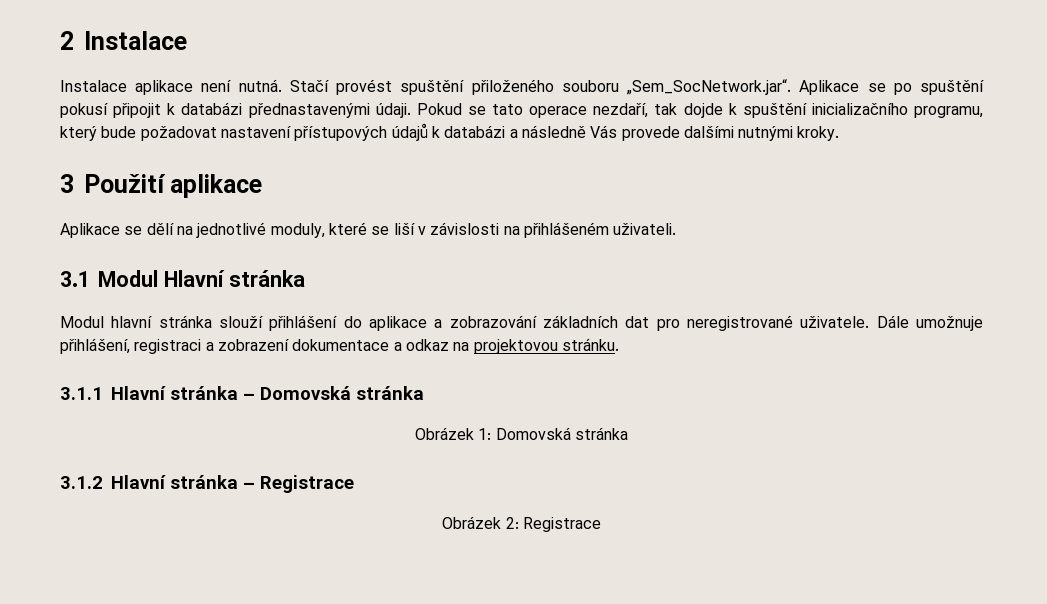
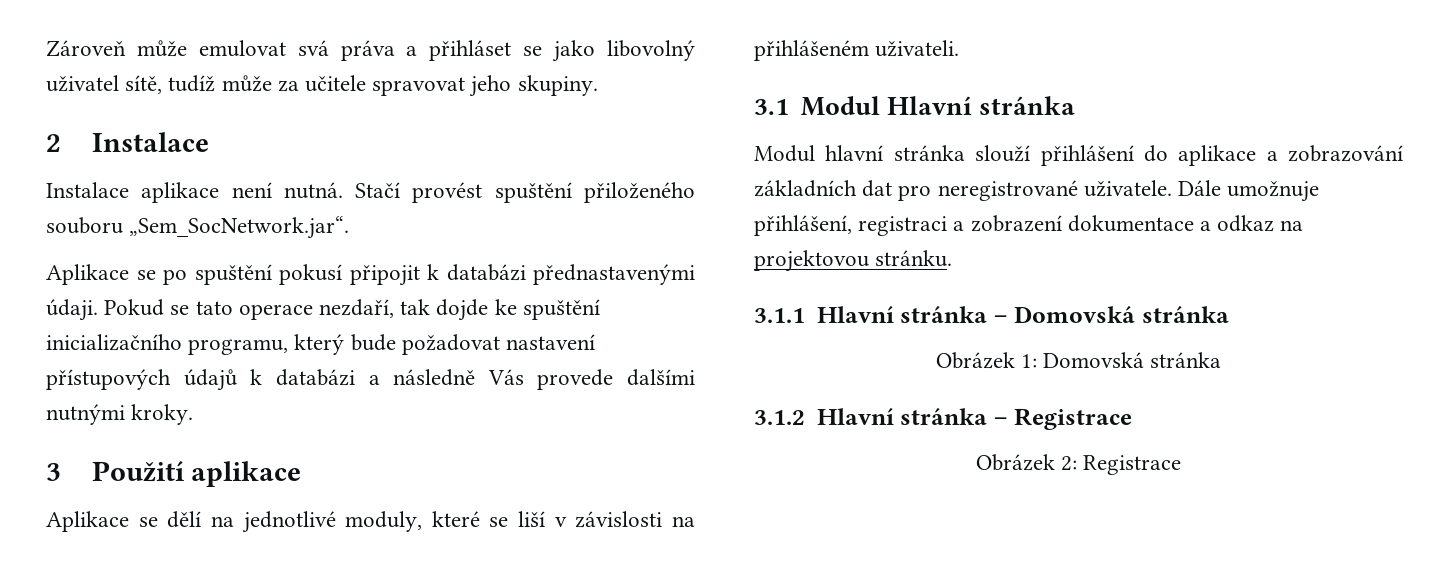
(60, 40) none -> [46,40,696,62] [46,75,598,97] Zároveň může emulovat svá práva a přihláset se jako libovolný uživatel sítě, tudíž může za učitele spravovat jeho skupiny. //
(792, 87) none -> (350, 227) //
[728,103,737,115] k -> [494,299,517,315] ke

